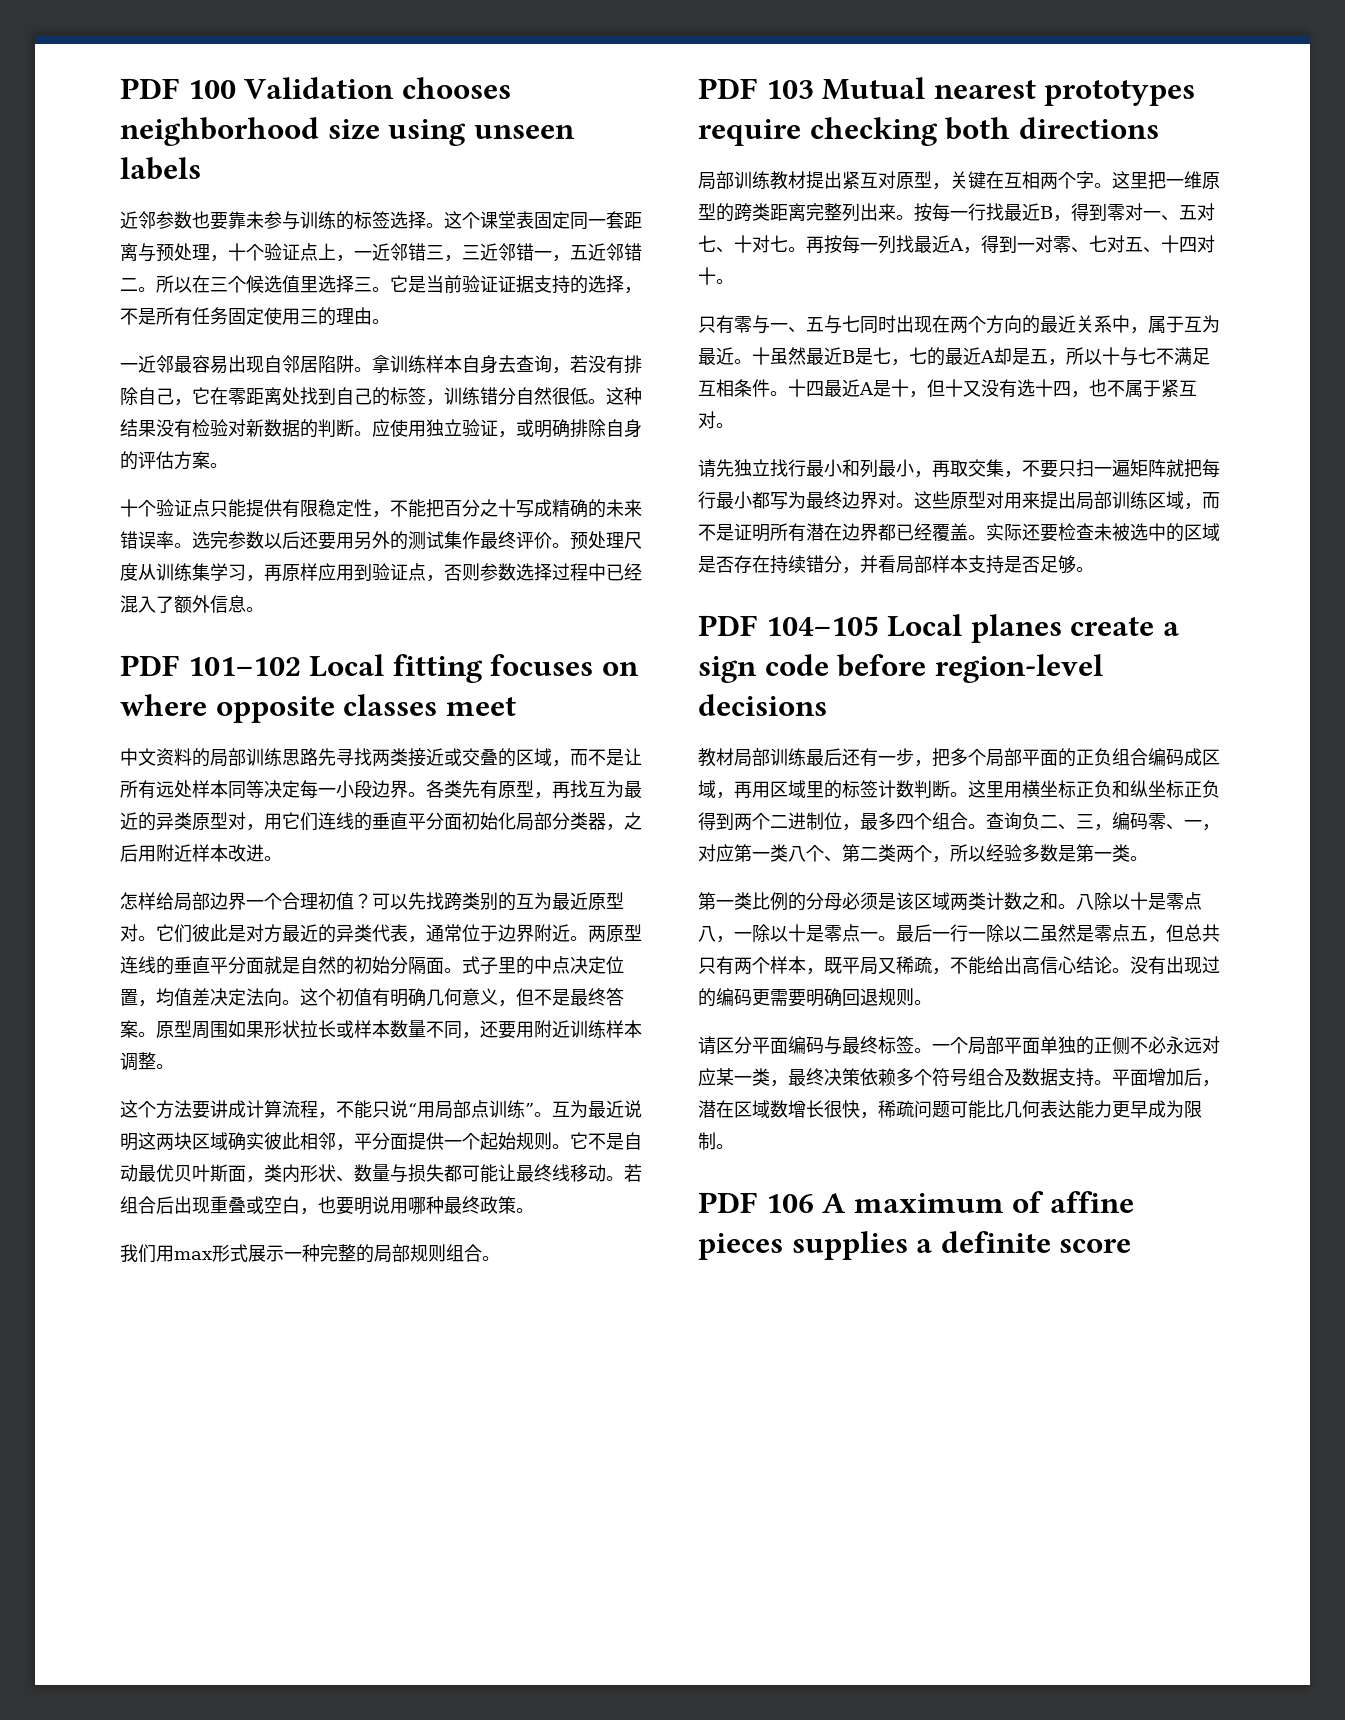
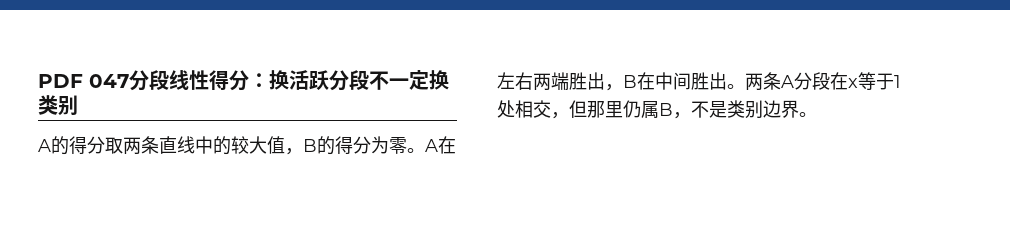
[120,77,511,99] [120,117,575,146] [120,157,201,180] [120,211,642,230] [120,243,642,262] [120,275,642,294] [120,307,390,326] [120,355,642,374] [120,387,642,406] [120,419,642,438] [120,451,228,470] [120,499,642,518] [120,531,642,550] [120,563,642,582] [120,595,264,613] [120,654,639,683] [120,694,516,723] [120,748,642,767] [120,780,642,799] [120,812,642,831] [120,844,282,862] [120,892,624,911] [120,924,642,943] [120,956,624,975] [120,988,624,1007] [120,1020,642,1039] [120,1052,174,1071] [120,1100,642,1119] [120,1132,642,1151] [120,1164,642,1183] [120,1196,534,1215] [120,1244,500,1263] [698,77,1196,106] [698,117,1159,146] [698,171,1220,190] [698,203,1215,222] [698,235,1215,254] [698,267,734,285] [698,315,1220,334] [698,347,1210,366] [698,379,1197,398] [698,411,734,429] [698,459,1220,478] [698,491,1220,510] [698,523,1220,542] [698,555,1094,574] [698,614,1179,643] [698,654,1103,683] [698,694,827,716] [698,748,1220,767] [698,780,1220,799] [698,812,1220,831] [698,844,1148,863] [698,892,1202,911] [698,924,1220,943] [698,956,1220,975] [698,988,932,1007] [698,1036,1220,1055] [698,1068,1220,1087] [698,1100,1202,1119] [698,1132,734,1150] [698,1191,1134,1213] [698,1231,1132,1260] PDF 100 Validation chooses neighborhood size using unseen labels // 近邻参数也要靠未参与训练的标签选择。这个课堂表固定同一套距离与预处理，十个验证点上，一近邻错三，三近邻错一，五近邻错二。所以在三个候选值里选择三。它是当前验证证据支持的选择，不是所有任务固定使用三的理由。 // 一近邻最容易出现自邻居陷阱。拿训练样本自身去查询，若没有排除自己，它在零距离处找到自己的标签，训练错分自然很低。这种结果没有检验对新数据的判断。应使用独立验证，或明确排除自身的评估方案。 // 十个验证点只能提供有限稳定性，不能把百分之十写成精确的未来错误率。选完参数以后还要用另外的测试集作最终评价。预处理尺度从训练集学习，再原样应用到验证点，否则参数选择过程中已经混入了额外信息。 // PDF 101–102 Local fitting focuses on where opposite classes meet // 中文资料的局部训练思路先寻找两类接近或交叠的区域，而不是让所有远处样本同等决定每一小段边界。各类先有原型，再找互为最近的异类原型对，用它们连线的垂直平分面初始化局部分类器，之后用附近样本改进。 // 怎样给局部边界一个合理初值？可以先找跨类别的互为最近原型对。它们彼此是对方最近的异类代表，通常位于边界附近。两原型连线的垂直平分面就是自然的初始分隔面。式子里的中点决定位置，均值差决定法向。这个初值有明确几何意义，但不是最终答案。原型周围如果形状拉长或样本数量不同，还要用附近训练样本调整。 // 这个方法要讲成计算流程，不能只说“用局部点训练”。互为最近说明这两块区域确实彼此相邻，平分面提供一个起始规则。它不是自动最优贝叶斯面，类内形状、数量与损失都可能让最终线移动。若组合后出现重叠或空白，也要明说用哪种最终政策。 // 我们用max形式展示一种完整的局部规则组合。 // PDF 103 Mutual nearest prototypes require checking both directions // 局部训练教材提出紧互对原型，关键在互相两个字。这里把一维原型的跨类距离完整列出来。按每一行找最近B，得到零对一、五对七、十对七。再按每一列找最近A，得到一对零、七对五、十四对十。 // 只有零与一、五与七同时出现在两个方向的最近关系中，属于互为最近。十虽然最近B是七，七的最近A却是五，所以十与七不满足互相条件。十四最近A是十，但十又没有选十四，也不属于紧互对。 // 请先独立找行最小和列最小，再取交集，不要只扫一遍矩阵就把每行最小都写为最终边界对。这些原型对用来提出局部训练区域，而不是证明所有潜在边界都已经覆盖。实际还要检查未被选中的区域是否存在持续错分，并看局部样本支持是否足够。 // PDF 104–105 Local planes create a sign code before region-level decisions // 教材局部训练最后还有一步，把多个局部平面的正负组合编码成区域，再用区域里的标签计数判断。这里用横坐标正负和纵坐标正负得到两个二进制位，最多四个组合。查询负二、三，编码零、一，对应第一类八个、第二类两个，所以经验多数是第一类。 // 第一类比例的分母必须是该区域两类计数之和。八除以十是零点八，一除以十是零点一。最后一行一除以二虽然是零点五，但总共只有两个样本，既平局又稀疏，不能给出高信心结论。没有出现过的编码更需要明确回退规则。 // 请区分平面编码与最终标签。一个局部平面单独的正侧不必永远对应某一类，最终决策依赖多个符号组合及数据支持。平面增加后，潜在区域数增长很快，稀疏问题可能比几何表达能力更早成为限制。 // PDF 106 A maximum of affine pieces supplies a definite score -> [38,70,449,91] [38,95,78,116] [38,136,456,155] [497,72,901,91] [497,100,817,119] PDF 047分段线性得分：换活跃分段不一定换类别 // A的得分取两条直线中的较大值，B的得分为零。A在左右两端胜出，B在中间胜出。两条A分段在x等于1处相交，但那里仍属B，不是类别边界。

